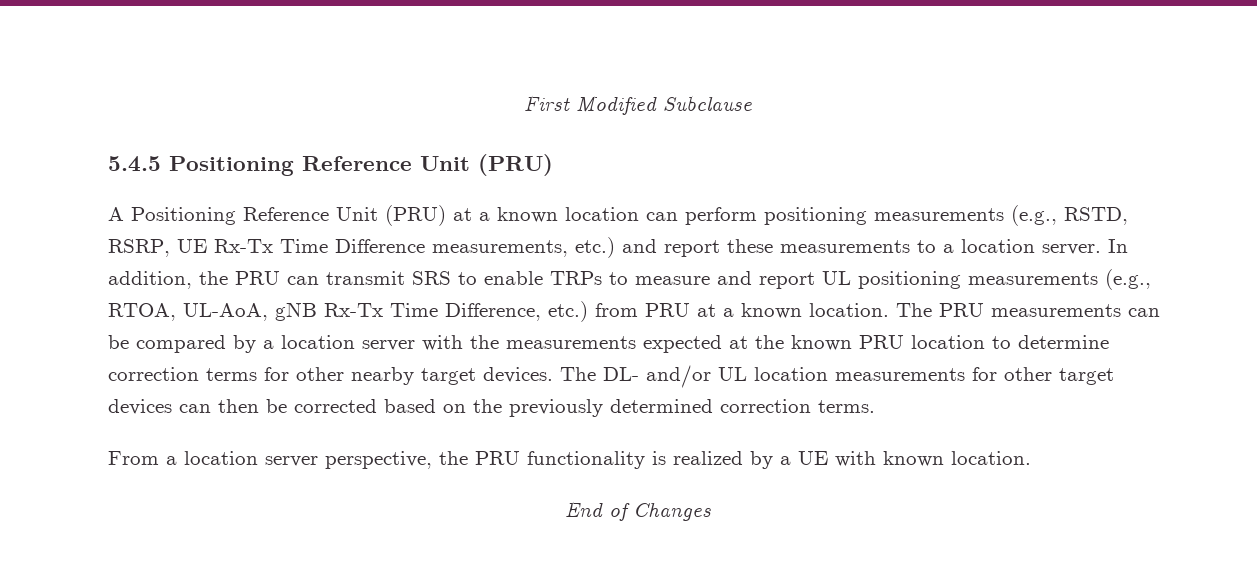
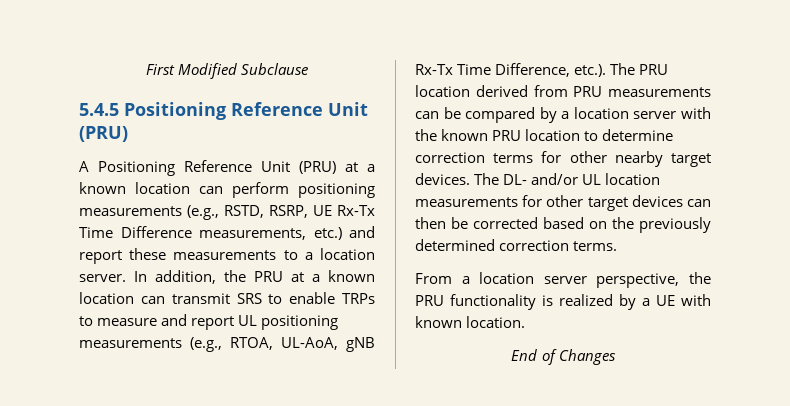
(280, 278) none -> [291,270,375,282] [79,292,134,304] at a known location
[548,301,932,322] etc.) from PRU at a known location. The -> [574,63,669,77] [415,85,568,97] etc.). The PRU location derived from
[506,335,784,353] measurements expected at the -> (437, 135) none

